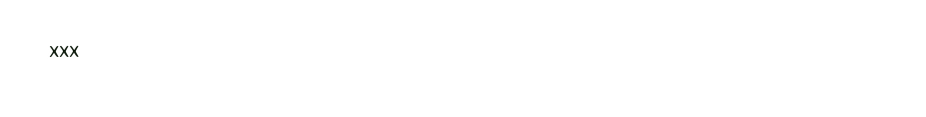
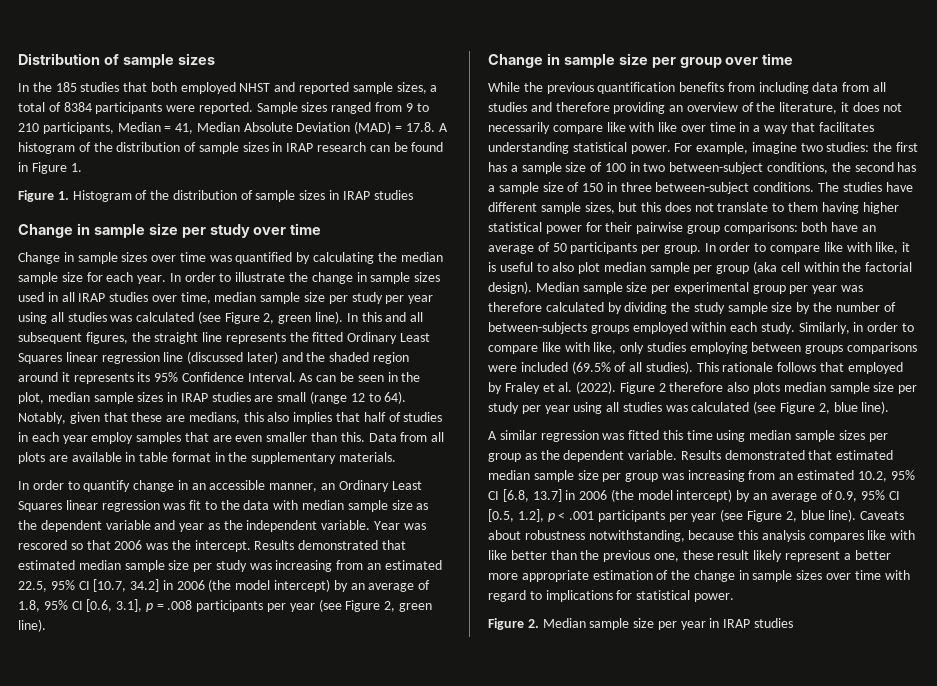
[48,45,79,58] XXX -> [18,53,215,68] [18,82,438,94] [18,102,429,114] [18,121,448,134] [18,142,444,154] [18,162,82,174] [18,190,413,202] [18,223,322,238] [18,252,443,264] [18,272,441,284] [18,292,434,304] [18,311,424,324] [18,332,431,344] [18,351,410,364] [18,372,421,384] [18,391,407,404] [18,412,443,424] [18,432,445,444] [18,452,397,464] [18,480,422,492] [18,500,429,512] [18,520,426,532] [18,540,407,552] [18,560,442,572] [18,579,431,592] [18,599,432,612] [18,619,46,632] [488,53,794,68] [488,82,887,94] [488,102,902,114] [488,122,874,134] [488,142,919,154] [488,162,917,174] [488,182,913,194] [488,202,899,214] [488,222,877,234] [488,242,911,254] [488,261,913,274] [488,281,864,294] [488,302,896,314] [488,322,915,334] [488,342,918,354] [488,361,903,374] [488,381,918,394] [488,401,890,414] [488,430,888,442] [488,450,894,462] [488,470,915,482] [488,489,900,502] [488,509,905,522] [488,530,916,542] [488,550,891,562] [488,570,910,582] [488,590,734,602] [488,618,794,630] Distribution of sample sizes // In the 185 studies that both employed NHST and reported sample sizes, a total of 8384 participants were reported. Sample sizes ranged from 9 to 210 participants, Median = 41, Median Absolute Deviation (MAD) = 17.8. A histogram of the distribution of sample sizes in IRAP research can be found in Figure 1. // Figure 1. Histogram of the distribution of sample sizes in IRAP studies // Change in sample size per study over time // Change in sample sizes over time was quantified by calculating the median sample size for each year. In order to illustrate the change in sample sizes used in all IRAP studies over time, median sample size per study per year using all studies was calculated (see Figure 2, green line). In this and all subsequent figures, the straight line represents the fitted Ordinary Least Squares linear regression line (discussed later) and the shaded region around it represents its 95% Confidence Interval. As can be seen in the plot, median sample sizes in IRAP studies are small (range 12 to 64). Notably, given that these are medians, this also implies that half of studies in each year employ samples that are even smaller than this. Data from all plots are available in table format in the supplementary materials. // In order to quantify change in an accessible manner, an Ordinary Least Squares linear regression was fit to the data with median sample size as the dependent variable and year as the independent variable. Year was rescored so that 2006 was the intercept. Results demonstrated that estimated median sample size per study was increasing from an estimated 22.5, 95% CI [10.7, 34.2] in 2006 (the model intercept) by an average of 1.8, 95% CI [0.6, 3.1], p = .008 participants per year (see Figure 2, green line). // Change in sample size per group over time // While the previous quantification benefits from including data from all studies and therefore providing an overview of the literature, it does not necessarily compare like with like over time in a way that facilitates understanding statistical power. For example, imagine two studies: the first has a sample size of 100 in two between-subject conditions, the second has a sample size of 150 in three between-subject conditions. The studies have different sample sizes, but this does not translate to them having higher statistical power for their pairwise group comparisons: both have an average of 50 participants per group. In order to compare like with like, it is useful to also plot median sample per group (aka cell within the factorial design). Median sample size per experimental group per year was therefore calculated by dividing the study sample size by the number of between-subjects groups employed within each study. Similarly, in order to compare like with like, only studies employing between groups comparisons were included (69.5% of all studies). This rationale follows that employed by Fraley et al. (2022). Figure 2 therefore also plots median sample size per study per year using all studies was calculated (see Figure 2, blue line). // A similar regression was fitted this time using median sample sizes per group as the dependent variable. Results demonstrated that estimated median sample size per group was increasing from an estimated 10.2, 95% CI [6.8, 13.7] in 2006 (the model intercept) by an average of 0.9, 95% CI [0.5, 1.2], p < .001 participants per year (see Figure 2, blue line). Caveats about robustness notwithstanding, because this analysis compares like with like better than the previous one, these result likely represent a better more appropriate estimation of the change in sample sizes over time with regard to implications for statistical power. // Figure 2. Median sample size per year in IRAP studies

